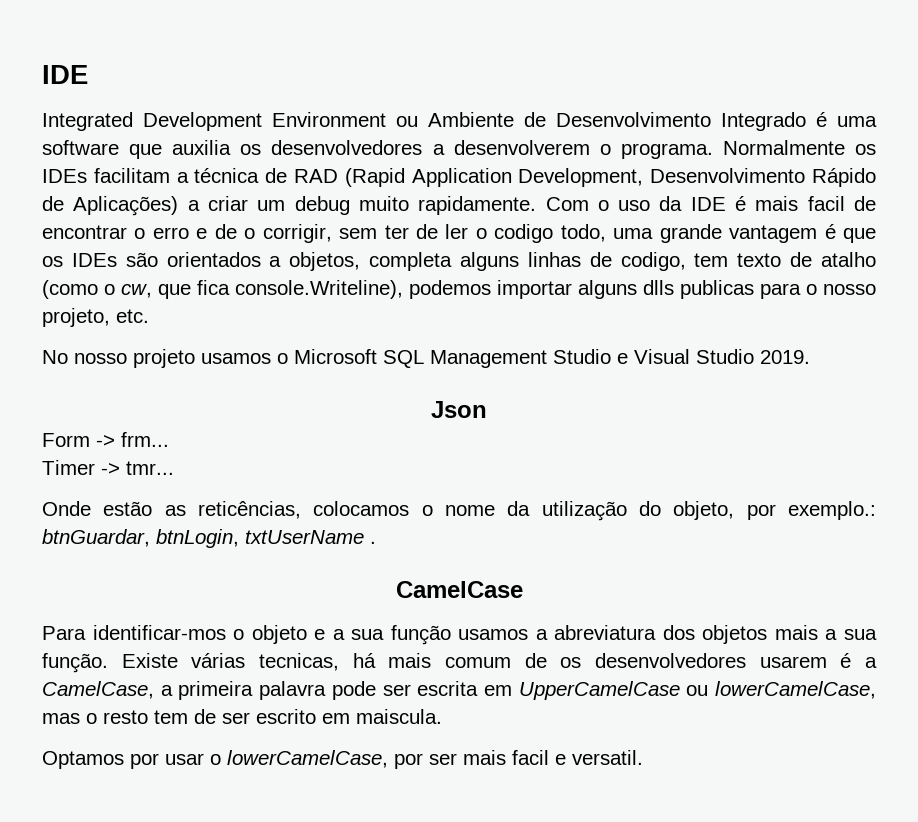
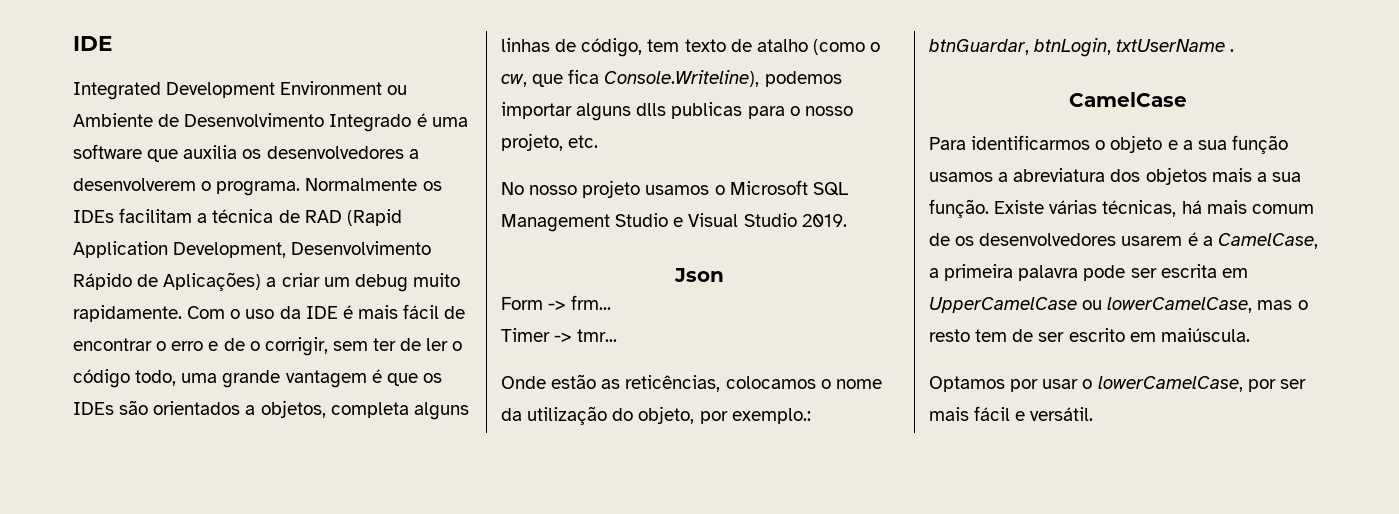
[807,196,845,211] facil -> [403,304,440,319] fácil
[494,224,554,243] codigo -> [73,369,130,388] código
[620,252,686,271] codigo, -> [581,38,643,57] código,
[235,280,403,299] console.Writeline), -> [604,70,760,87] Console.Writeline),
[92,625,226,640] identificar-mos -> [971,135,1091,150] identificarmos
[259,653,339,671] tecnicas, -> [1102,200,1177,217] técnicas,
[356,709,442,724] maiscula. -> [1160,328,1250,342] maiúscula.
[512,750,643,765] facil e versatil. -> [974,406,1094,421] fácil e versátil.

